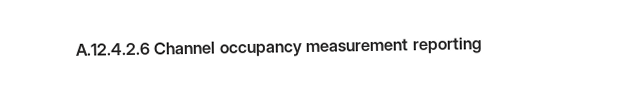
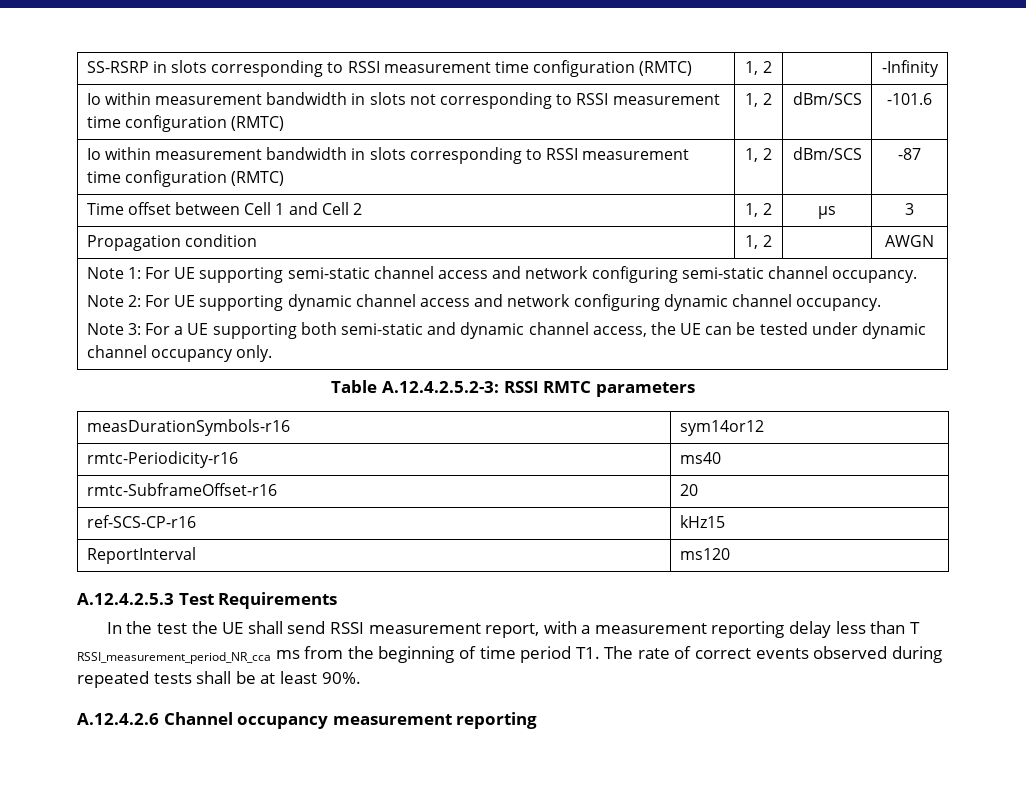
(75, 49) none -> [86,60,693,77] [745,61,772,75] [881,60,939,77] [86,92,720,109] [86,115,285,132] [745,93,772,107] [792,92,862,105] [887,93,932,105] [86,147,690,164] [86,170,285,187] [745,148,772,162] [792,147,862,160] [898,148,921,160] [86,202,363,215] [745,203,772,217] [818,206,836,219] [905,203,914,215] [86,234,257,251] [745,235,772,249] [885,235,934,247] [86,266,918,283] [86,294,882,311] [86,322,927,339] [86,345,273,362] [331,380,695,397] [86,419,290,436] [679,420,764,436] [86,451,238,468] [679,452,721,464] [86,483,277,496] [679,484,698,496] [86,515,196,528] [679,515,725,528] [86,547,196,564] [679,548,730,560] [77,592,338,609] [106,621,920,638] [77,646,942,664] [77,671,361,688] SS-RSRP in slots corresponding to RSSI measurement time configuration (RMTC) | 1, 2 | | -Infinity // Io within measurement bandwidth in slots not corresponding to RSSI measurement time configuration (RMTC) | 1, 2 | dBm/SCS | -101.6 // Io within measurement bandwidth in slots corresponding to RSSI measurement time configuration (RMTC) | 1, 2 | dBm/SCS | -87 // Time offset between Cell 1 and Cell 2 | 1, 2 | μs | 3 // Propagation condition | 1, 2 | | AWGN // Note 1: For UE supporting semi-static channel access and network configuring semi-static channel occupancy. // Note 2: For UE supporting dynamic channel access and network configuring dynamic channel occupancy. // Note 3: For a UE supporting both semi-static and dynamic channel access, the UE can be tested under dynamic channel occupancy only. // Table A.12.4.2.5.2-3: RSSI RMTC parameters // measDurationSymbols-r16 | sym14or12 // rmtc-Periodicity-r16 | ms40 // rmtc-SubframeOffset-r16 | 20 // ref-SCS-CP-r16 | kHz15 // ReportInterval | ms120 // A.12.4.2.5.3 Test Requirements // In the test the UE shall send RSSI measurement report, with a measurement reporting delay less than T RSSI_measurement_period_NR_cca ms from the beginning of time period T1. The rate of correct events observed during repeated tests shall be at least 90%. //

